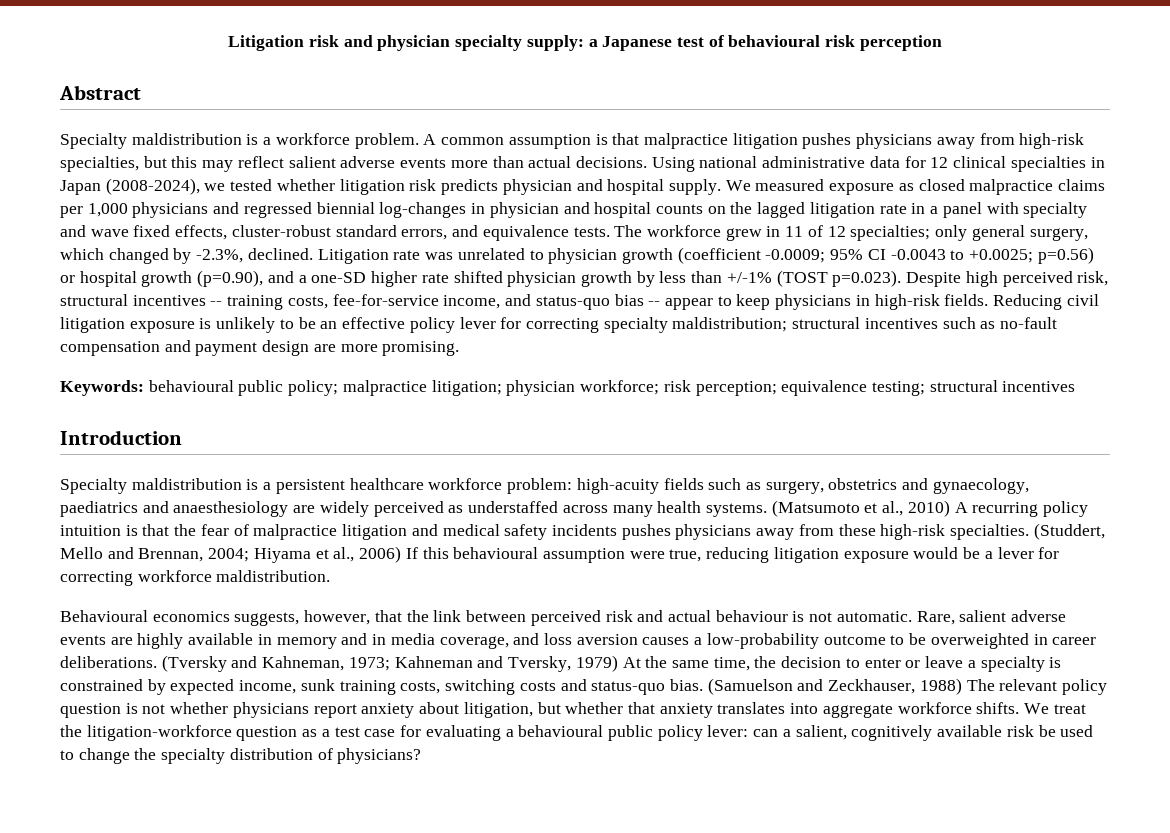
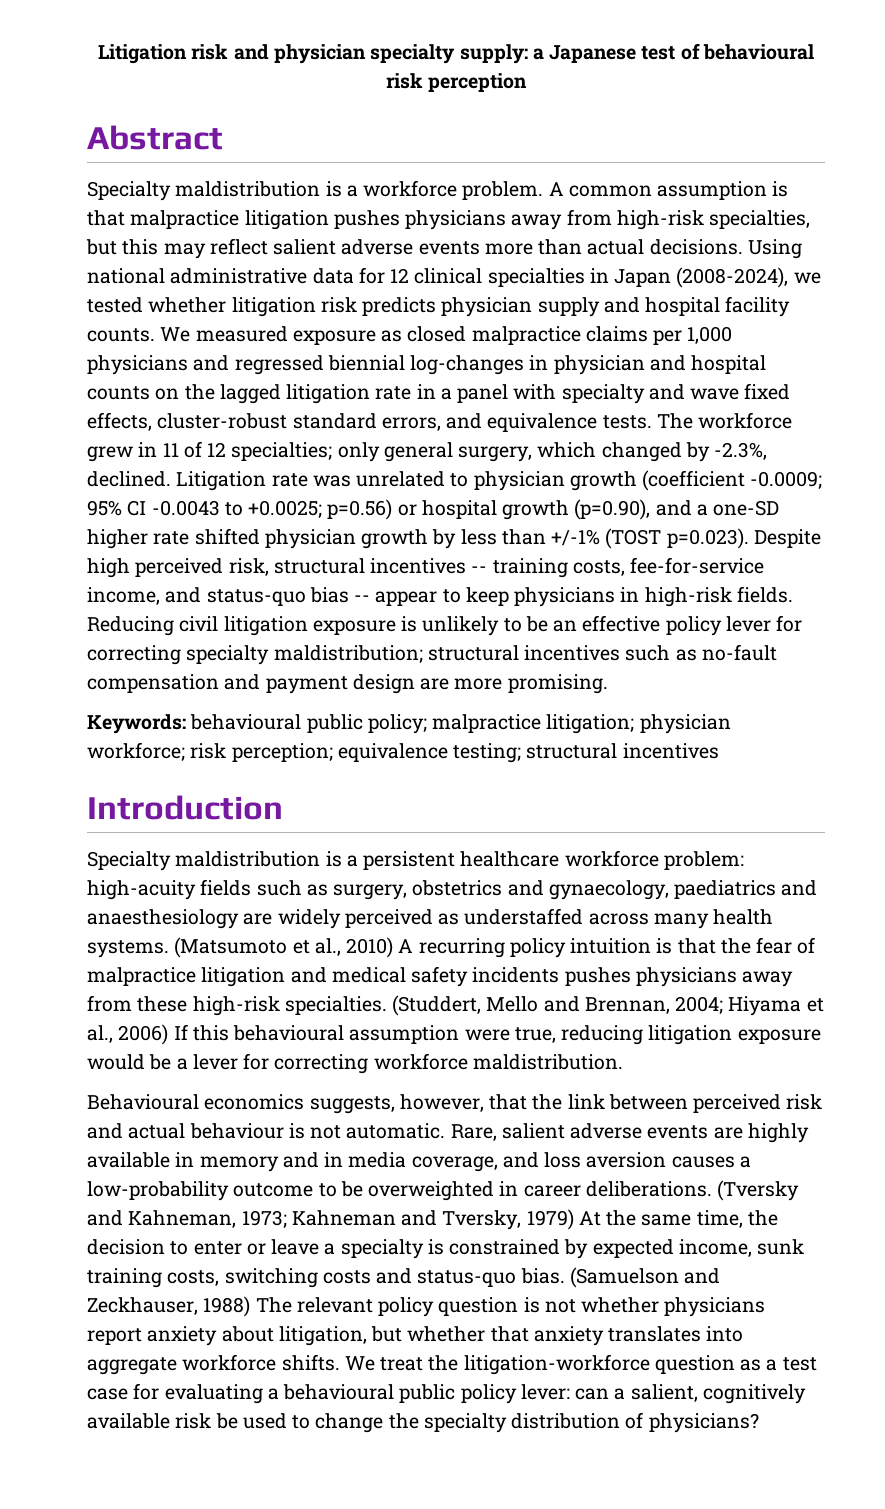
[576,179,721,195] and hospital supply. -> [537,296,791,317] [87,328,155,342] supply and hospital facility counts.

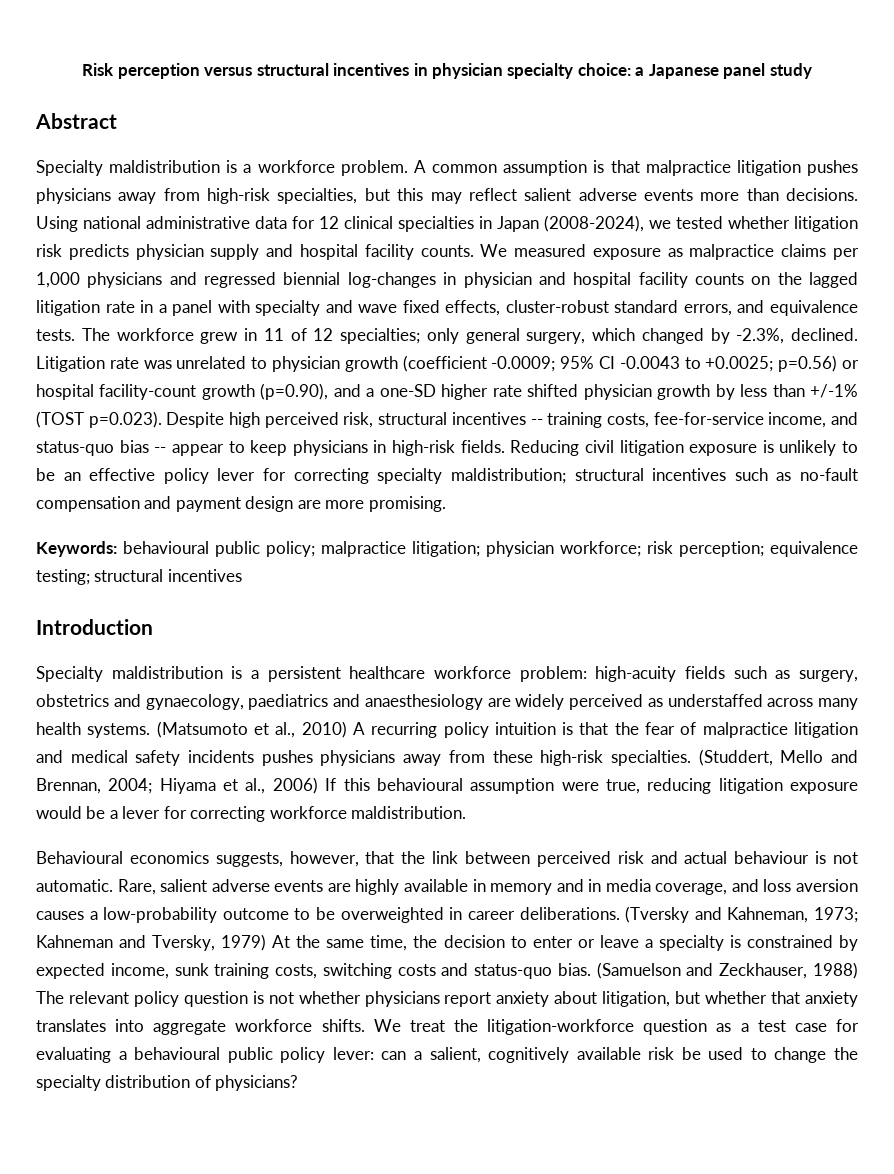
[98,44,269,64] Litigation risk and -> [82,63,428,79] Risk perception versus structural incentives in
[459,44,528,64] supply: -> [577,63,631,76] choice:
[641,43,814,60] [385,73,528,92] test of behavioural risk perception -> [723,63,812,79] panel study
[587,239,645,255] actual -> (779, 194) none
[407,326,467,342] closed -> (683, 252) none
(767, 364) none -> [638,272,688,288] facility
(497, 509) none -> [99,384,197,400] facility-count

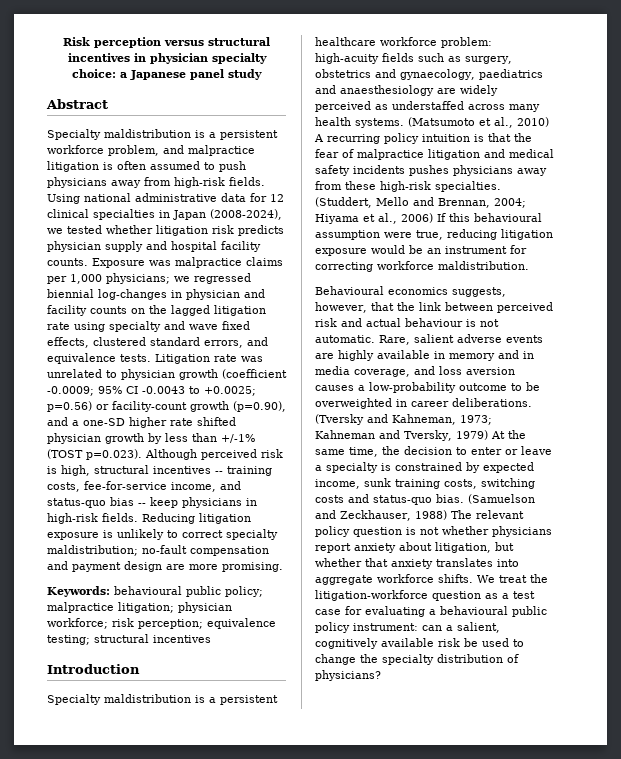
[257,160,859,176] [36,188,858,204] workforce problem. A common assumption is that malpractice litigation pushes physicians away from high-risk specialties, but this may reflect salient adverse events more than decisions. -> [220,130,278,140] [47,145,255,156] [47,161,246,172] [47,177,265,188] persistent workforce problem, and malpractice litigation is often assumed to push physicians away from high-risk fields.
[480,244,683,260] We measured exposure as -> [92,258,171,268] Exposure was
[87,272,197,288] physicians and -> [106,273,190,284] physicians; we
[573,272,632,288] hospital -> (265, 293) none
[140,300,250,316] in a panel with -> [74,322,105,332] using
[505,300,609,313] cluster-robust -> [93,337,146,346] clustered
[81,328,858,344] The workforce grew in 11 of 12 specialties; only general surgery, which changed by -2.3%, declined. -> (151, 358) none
[36,384,94,400] hospital -> (109, 407) none
[166,412,374,428] Despite high perceived risk, -> [145,449,283,460] [47,465,90,476] Although perceived risk is high,
[171,441,245,456] appear to -> (146, 504) none
[584,440,614,453] civil -> (195, 518) none
[36,468,792,484] be an effective policy lever for correcting specialty maldistribution; structural incentives such as -> [182,529,278,540] [47,545,138,556] correct specialty maldistribution;
[109,806,161,819] a lever -> [427,246,507,254] an instrument
[332,1047,374,1060] lever: -> [353,623,418,631] instrument:

